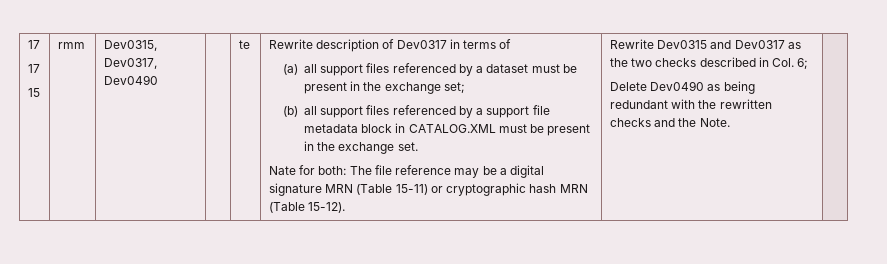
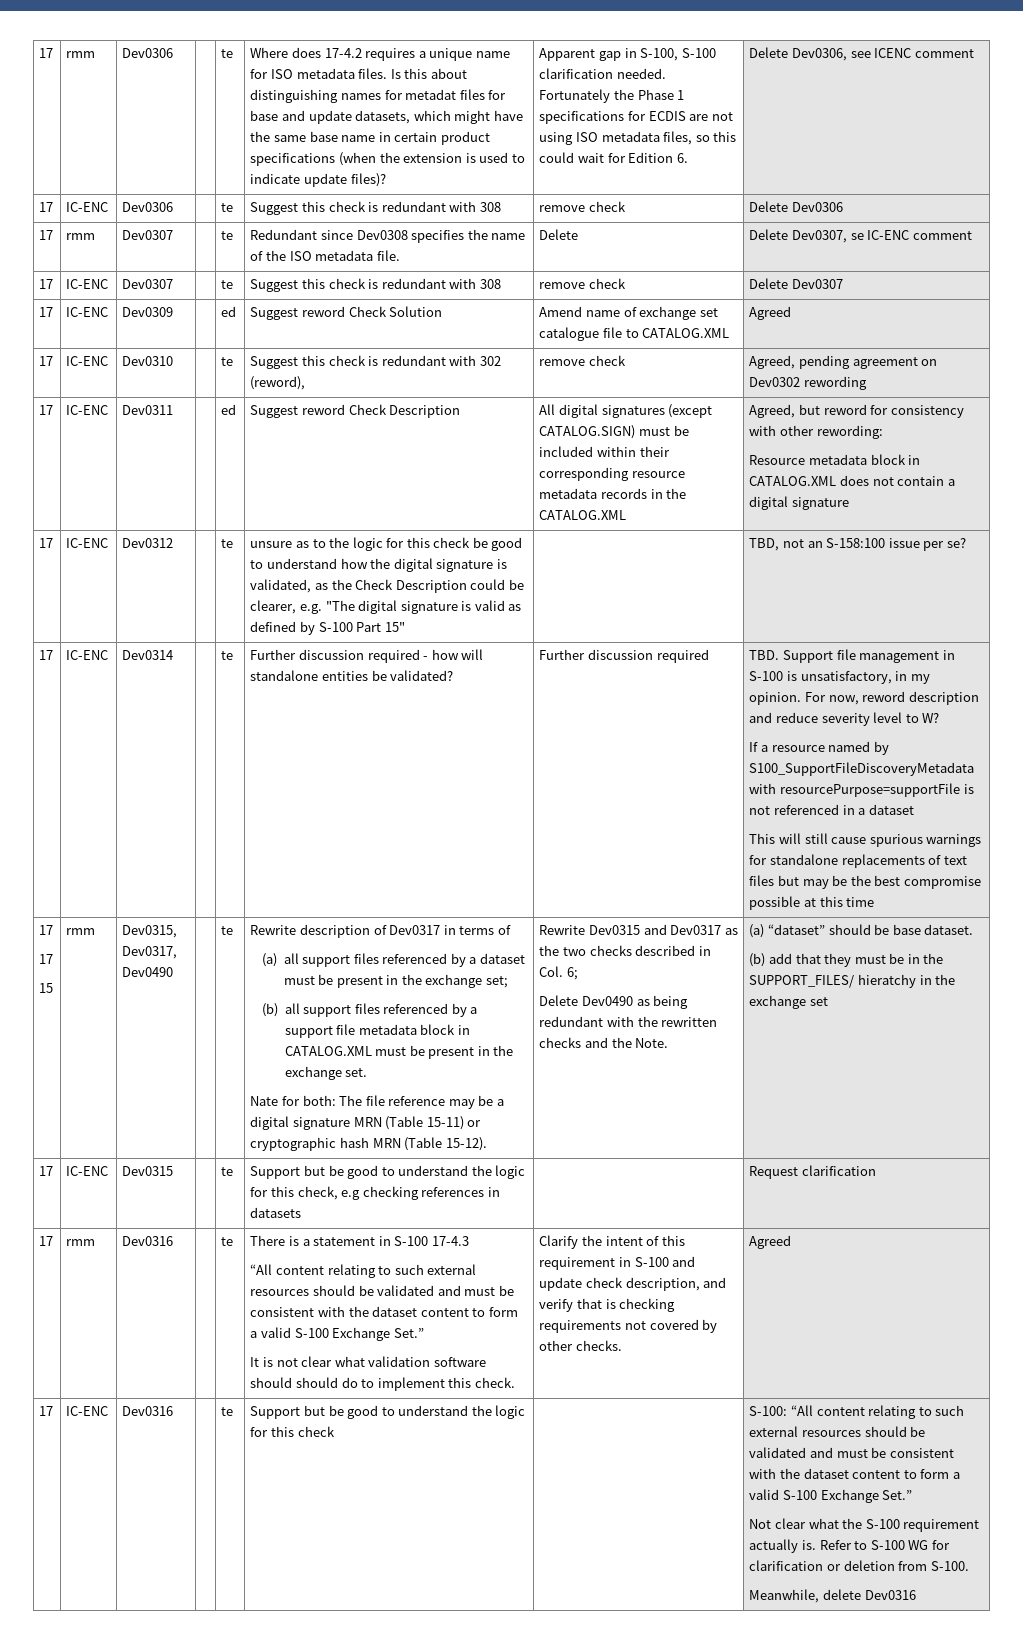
[27,40,40,49] 17 -> [39,48,54,58] [66,51,96,58] [122,48,174,58] [221,49,234,58] [250,47,510,61] [250,68,467,79] [250,89,507,103] [250,110,523,124] [250,131,490,145] [250,152,525,166] [250,173,386,187] [539,48,716,61] [539,68,666,79] [539,89,685,103] [539,111,733,124] [539,131,737,145] [539,152,688,163] [749,47,974,61] [39,202,54,212] [66,202,109,212] [122,202,174,212] [221,203,234,212] [250,201,501,215] [539,201,626,212] [749,201,843,212] [39,230,54,240] [66,233,96,240] [122,230,174,240] [221,231,234,240] [250,229,526,243] [250,250,400,261] [539,229,579,240] [749,229,972,243] [39,279,54,289] [66,279,109,289] [122,279,174,289] [221,280,234,289] [250,278,501,292] [539,278,626,289] [749,278,843,289] [39,307,54,317] [66,307,109,317] [122,307,174,317] [221,306,237,317] [250,306,443,320] [539,306,718,320] [539,327,730,341] [749,306,792,320] [39,356,54,366] [66,356,109,366] [122,356,174,366] [221,357,234,366] [250,355,501,369] [250,376,306,390] [539,355,626,366] [749,355,938,369] [749,376,867,390] [39,405,54,415] [66,405,109,415] [122,405,174,415] [221,404,237,415] [250,404,461,418] [539,404,713,418] [539,425,689,439] [539,446,670,457] [539,467,685,481] [539,488,687,499] [539,510,627,520] [749,404,964,418] [749,425,883,439] [749,454,921,465] [749,475,955,486] [749,496,849,510] [39,538,54,548] [66,538,109,548] [122,538,174,548] [221,539,234,548] [250,537,523,551] [250,558,507,572] [250,579,524,593] [250,600,522,614] [250,621,405,635] [749,538,966,551] [39,650,54,660] [66,650,109,660] [122,650,174,660] [221,651,234,660] [250,649,484,663] [250,670,454,681] [539,649,709,663] [749,649,955,663] [749,671,930,684] [749,691,979,705] [749,712,940,726] [749,741,889,755] [749,762,975,776] [749,783,974,797] [749,804,914,815] [749,833,982,847] [749,854,967,868] [749,875,981,889] [749,896,875,910] [39,925,54,935] 17 | rmm | Dev0306 | | te | Where does 17-4.2 requires a unique name for ISO metadata files. Is this about distinguishing names for metadat files for base and update datasets, which might have the same base name in certain product specifications (when the extension is used to indicate update files)? | Apparent gap in S-100, S-100 clarification needed. Fortunately the Phase 1 specifications for ECDIS are not using ISO metadata files, so this could wait for Edition 6. | Delete Dev0306, see ICENC comment // 17 | IC-ENC | Dev0306 | | te | Suggest this check is redundant with 308 | remove check | Delete Dev0306 // 17 | rmm | Dev0307 | | te | Redundant since Dev0308 specifies the name of the ISO metadata file. | Delete | Delete Dev0307, se IC-ENC comment // 17 | IC-ENC | Dev0307 | | te | Suggest this check is redundant with 308 | remove check | Delete Dev0307 // 17 | IC-ENC | Dev0309 | | ed | Suggest reword Check Solution | Amend name of exchange set catalogue file to CATALOG.XML | Agreed // 17 | IC-ENC | Dev0310 | | te | Suggest this check is redundant with 302 (reword), | remove check | Agreed, pending agreement on Dev0302 rewording // 17 | IC-ENC | Dev0311 | | ed | Suggest reword Check Description | All digital signatures (except CATALOG.SIGN) must be included within their corresponding resource metadata records in the CATALOG.XML | Agreed, but reword for consistency with other rewording: // Resource metadata block in CATALOG.XML does not contain a digital signature // 17 | IC-ENC | Dev0312 | | te | unsure as to the logic for this check be good to understand how the digital signature is validated, as the Check Description could be clearer, e.g. "The digital signature is valid as defined by S-100 Part 15" | | TBD, not an S-158:100 issue per se? // 17 | IC-ENC | Dev0314 | | te | Further discussion required - how will standalone entities be validated? | Further discussion required | TBD. Support file management in S-100 is unsatisfactory, in my opinion. For now, reword description and reduce severity level to W? // If a resource named by S100_SupportFileDiscoveryMetadata with resourcePurpose=supportFile is not referenced in a dataset // This will still cause spurious warnings for standalone replacements of text files but may be the best compromise possible at this time // 17
(730, 122) none -> [749,924,974,938] [749,953,944,967] [749,974,956,988] [749,995,828,1009] [39,1166,54,1176] [66,1166,109,1176] [122,1166,174,1176] [221,1167,234,1176] [250,1165,526,1179] [250,1186,500,1200] [250,1207,302,1218] [749,1165,876,1179] [39,1236,54,1246] [66,1239,96,1246] [122,1236,174,1246] [221,1237,234,1246] [250,1235,469,1246] [250,1264,477,1278] [250,1285,514,1296] [250,1306,518,1317] [250,1327,424,1341] [250,1356,486,1367] [250,1377,515,1391] [539,1235,685,1249] [539,1256,696,1270] [539,1277,727,1291] [539,1298,676,1312] [539,1319,718,1333] [539,1340,622,1351] [749,1235,792,1249] [39,1406,54,1416] [66,1406,109,1416] [122,1406,174,1416] [221,1407,234,1416] [250,1405,526,1419] [250,1426,335,1437] [749,1405,965,1419] [749,1426,926,1437] [749,1447,954,1458] [749,1468,960,1479] [749,1489,913,1503] [749,1518,980,1532] [749,1539,950,1553] [749,1560,969,1571] [749,1589,916,1603] (a) “dataset” should be base dataset. // (b) add that they must be in the SUPPORT_FILES/ hieratchy in the exchange set // 17 | IC-ENC | Dev0315 | | te | Support but be good to understand the logic for this check, e.g checking references in datasets | | Request clarification // 17 | rmm | Dev0316 | | te | There is a statement in S-100 17-4.3 // “All content relating to such external resources should be validated and must be consistent with the dataset content to form a valid S-100 Exchange Set.” // It is not clear what validation software should should do to implement this check. | Clarify the intent of this requirement in S-100 and update check description, and verify that is checking requirements not covered by other checks. | Agreed // 17 | IC-ENC | Dev0316 | | te | Support but be good to understand the logic for this check | | S-100: “All content relating to such external resources should be validated and must be consistent with the dataset content to form a valid S-100 Exchange Set.” // Not clear what the S-100 requirement actually is. Refer to S-100 WG for clarification or deletion from S-100. // Meanwhile, delete Dev0316

